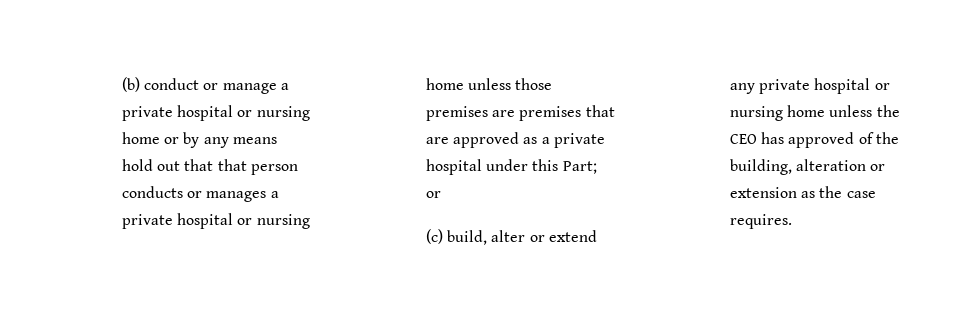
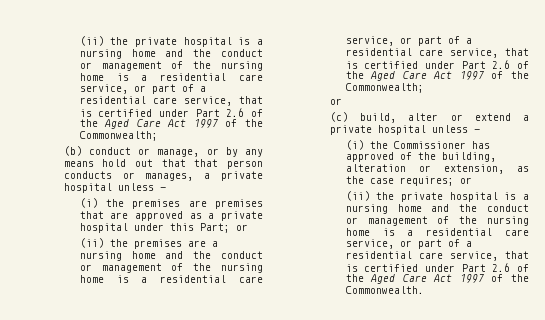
[121,77,290,94] [121,105,310,121] [121,132,160,144] (b) conduct or manage a private hospital or nursing home -> [79,36,263,47] [79,49,263,59] [79,61,263,71] [79,73,263,81] [79,84,206,94] [79,96,263,106] [79,108,264,117] [79,119,264,129] [79,131,158,141] [63,146,200,157] (ii) the private hospital is a nursing home and the conduct or management of the nursing home is a residential care service, or part of a residential care service, that is certified under Part 2.6 of the Aged Care Act 1997 of the Commonwealth; // (b) conduct or manage,
[206,191,279,202] [121,213,310,229] [425,78,553,90] manages a private hospital or nursing home unless those -> [145,171,263,181] [63,183,166,193] [79,198,125,208] manages, a private hospital unless — // (i) the
(441, 194) none -> [79,238,218,249] [79,251,263,261] [79,263,263,273] [79,275,263,283] [345,36,472,46] [345,48,529,58] [345,60,529,69] [345,71,529,81] [345,83,424,93] [329,98,342,105] // (ii) the premises are a nursing home and the conduct or management of the nursing home is a residential care service, or part of a residential care service, that is certified under Part 2.6 of the Aged Care Act 1997 of the Commonwealth; // or
[729,78,890,94] [729,105,900,121] [729,134,757,144] any private hospital or nursing home unless the CEO -> [523,115,529,121] [329,125,480,135] [345,140,466,150] a private hospital unless — // (i) the Commissioner
[729,187,797,198] extension -> [443,164,504,174] extension,
[729,214,792,229] requires. -> [399,176,472,186] [345,191,529,202] [345,204,529,214] [345,216,529,226] [345,228,529,236] [345,239,472,249] [345,251,529,261] [345,263,529,272] [345,274,529,284] [345,286,424,294] requires; or // (ii) the private hospital is a nursing home and the conduct or management of the nursing home is a residential care service, or part of a residential care service, that is certified under Part 2.6 of the Aged Care Act 1997 of the Commonwealth.

